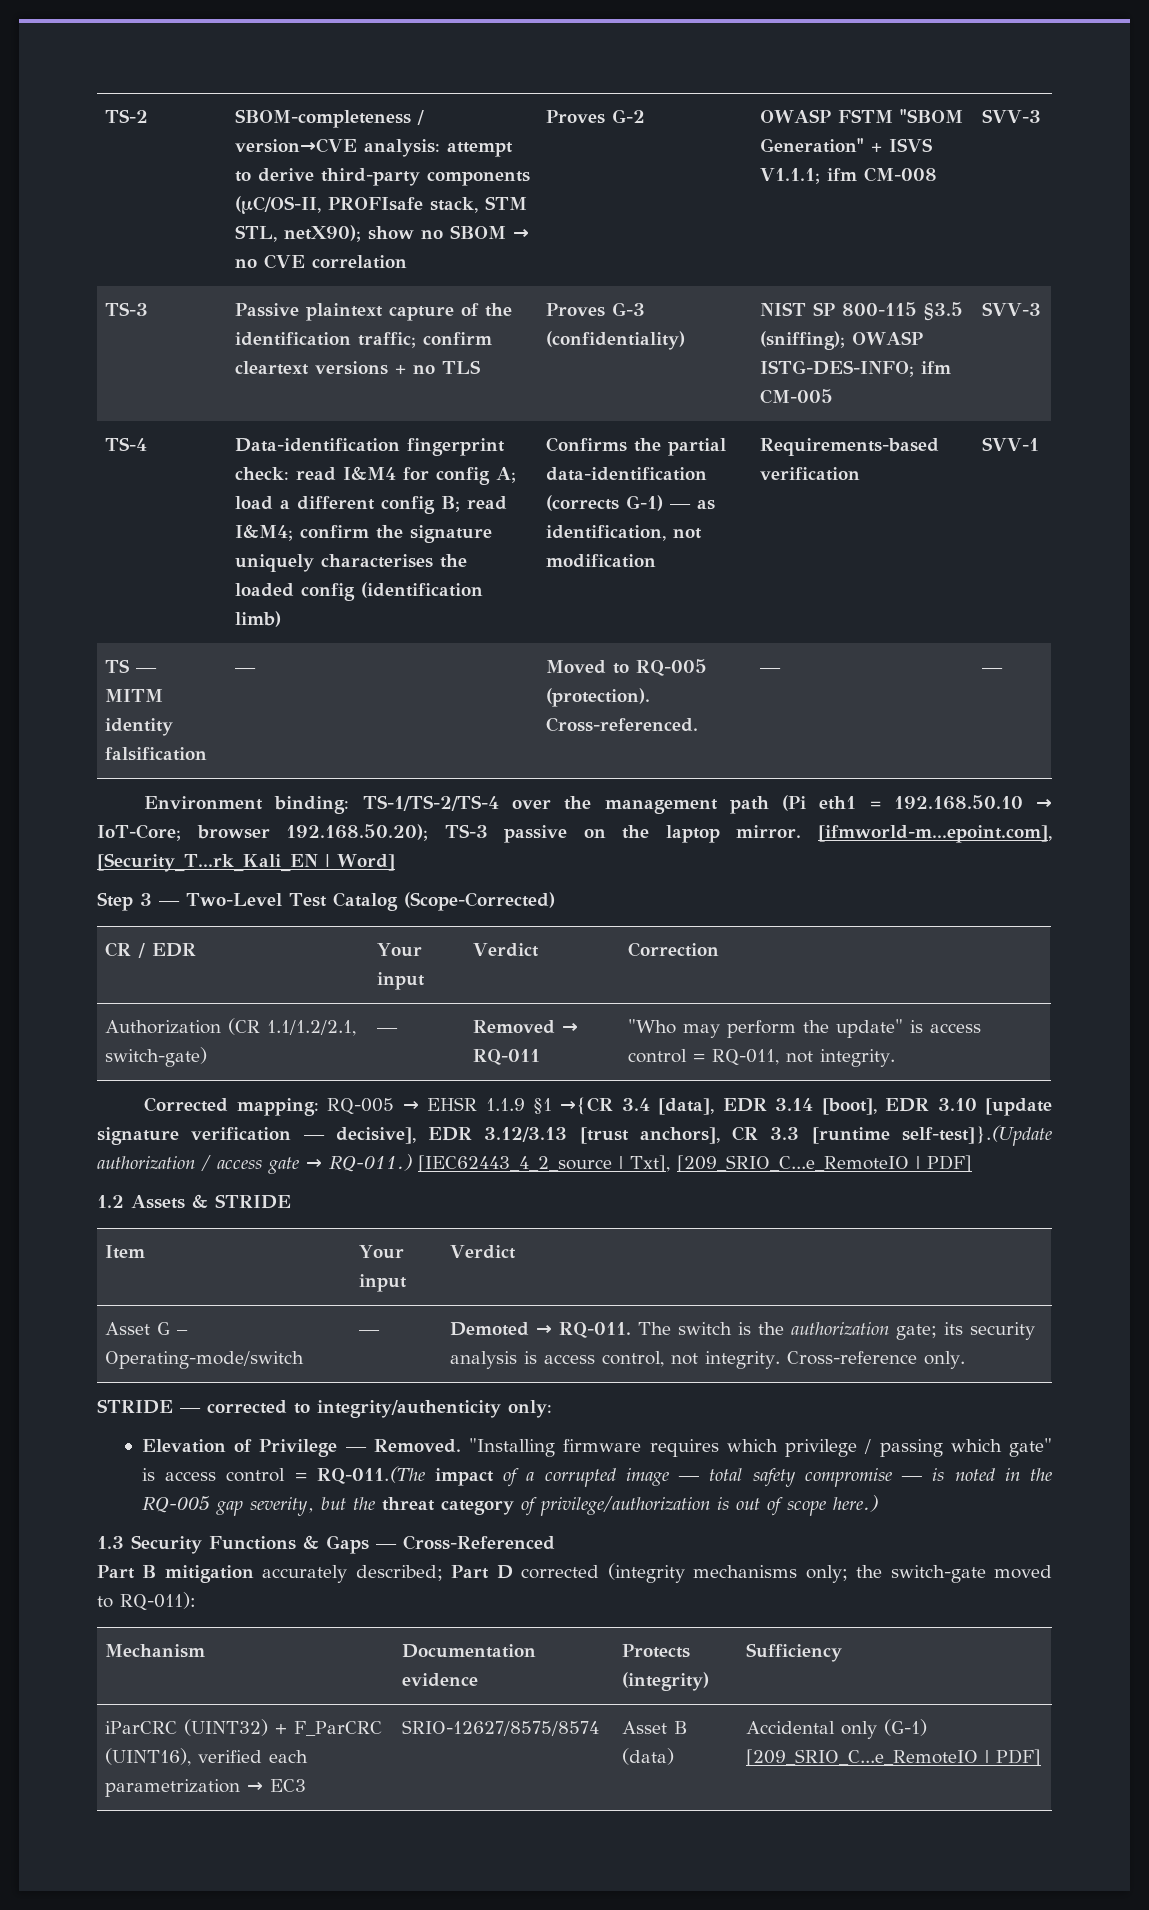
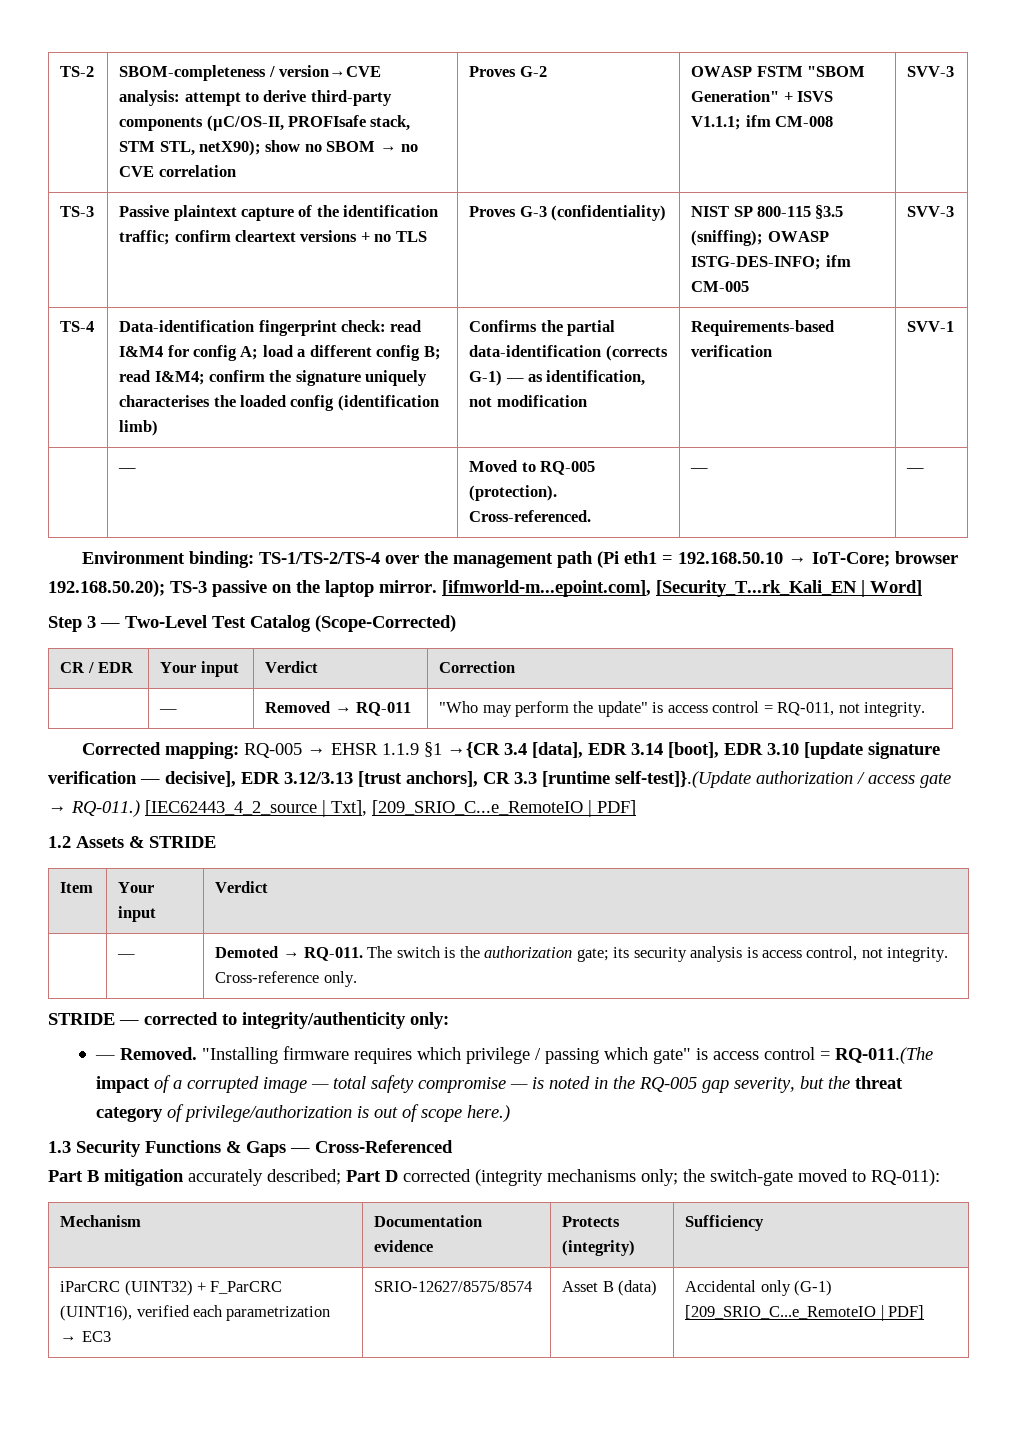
[105,659,158,673] [105,689,164,702] [105,718,174,736] [105,747,208,761] TS — MITM identity falsification -> (955, 326) none
[105,1018,357,1036] [105,1047,208,1067] Authorization (CR 1.1/1.2/2.1, switch-gate) -> (516, 667) none
[105,1322,189,1335] [105,1351,305,1369] Asset G – Operating-mode/switch -> (269, 887) none
[141,1439,338,1457] Elevation of Privilege -> (449, 1020) none

